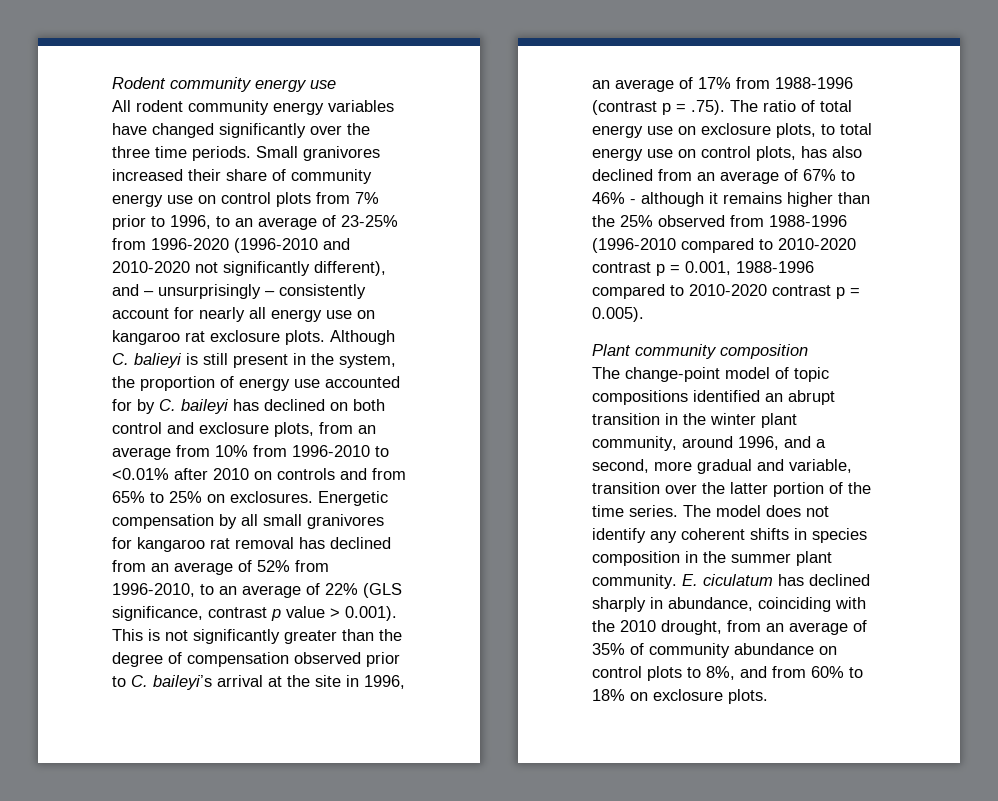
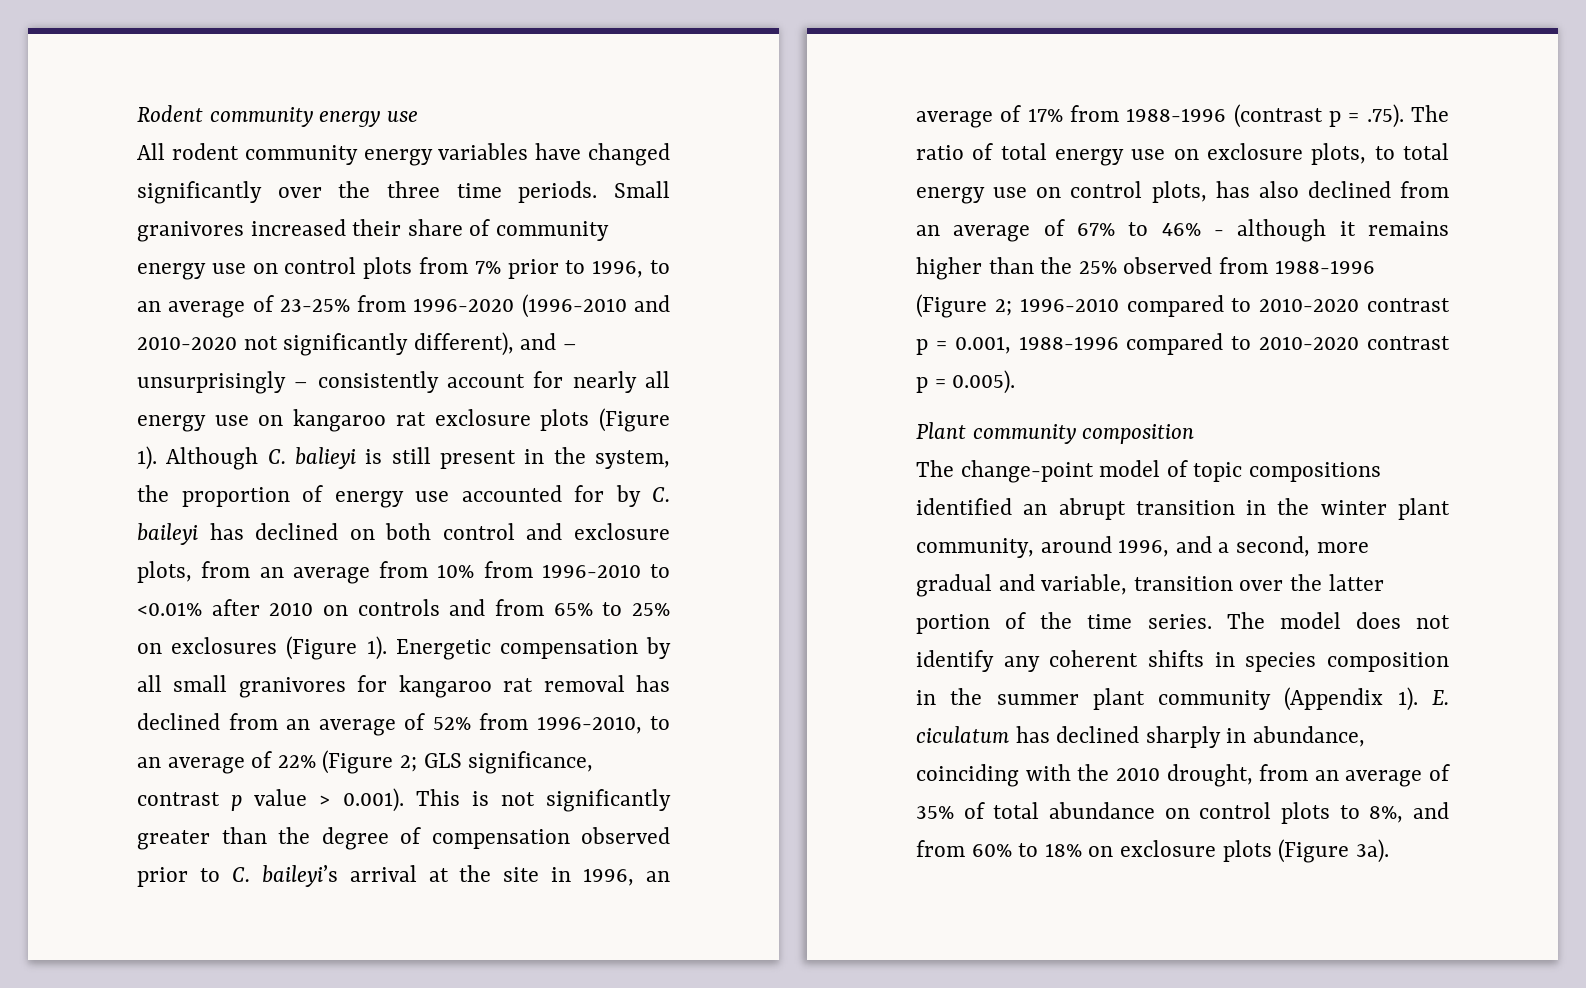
[285,330,325,345] plots. -> [540,408,670,432] [137,446,157,470] plots (Figure 1).
[230,491,313,503] exclosures. -> [171,636,387,660] exclosures (Figure 1).
[363,583,402,598] (GLS -> [322,750,462,774] (Figure 2; GLS
[592,238,676,253] (1996-2010 -> [916,294,1119,318] (Figure 2; 1996-2010
[592,574,677,589] community. -> [1158,687,1418,711] community (Appendix 1).
[649,643,730,658] community -> [993,802,1040,819] total
[728,689,768,704] plots. -> [1222,839,1389,863] plots (Figure 3a).

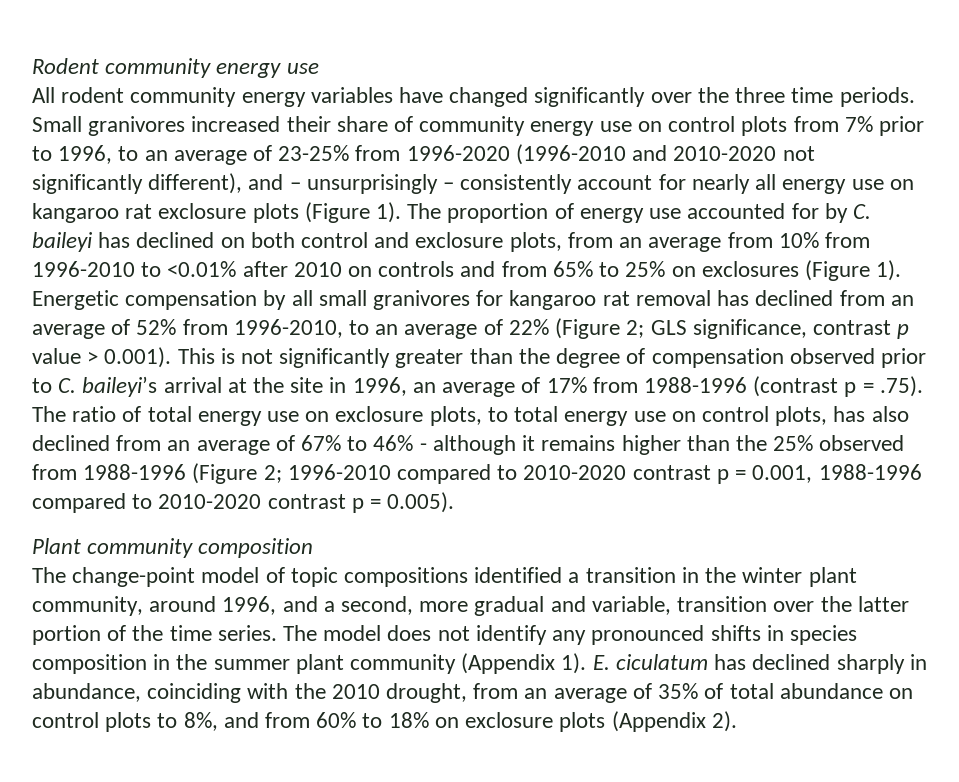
[166,447,670,470] [137,485,169,502] Although C. balieyi is still present in the system, the -> [407,203,442,219] The
[1023,498,1126,520] an abrupt -> [568,572,580,583] a
[1049,650,1139,667] coherent -> [591,625,705,645] pronounced
[1278,839,1389,863] (Figure 3a). -> [611,711,737,732] (Appendix 2).

